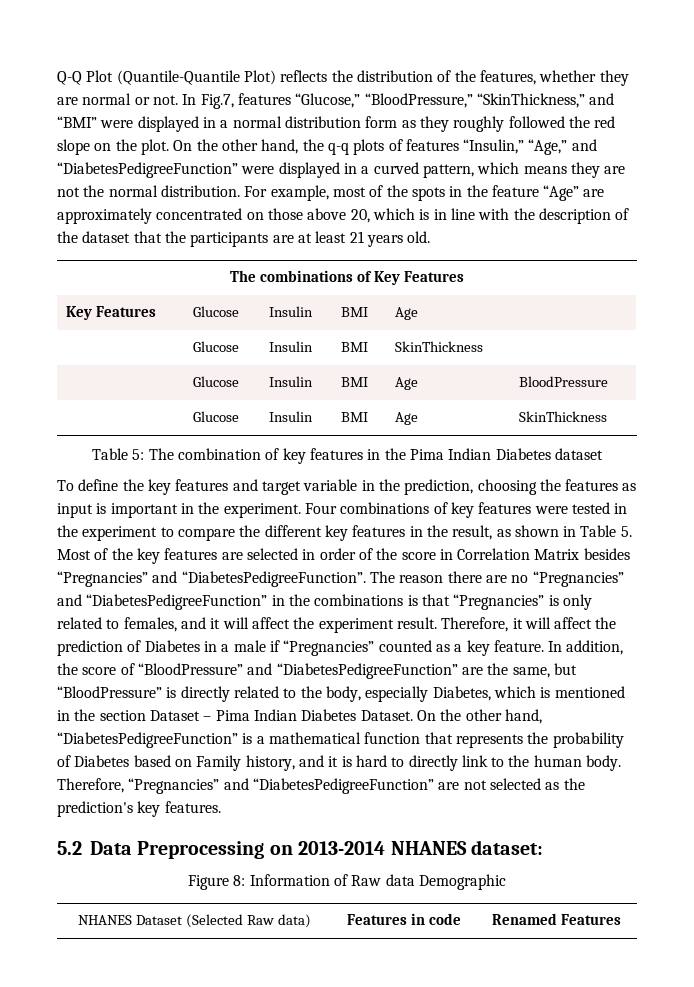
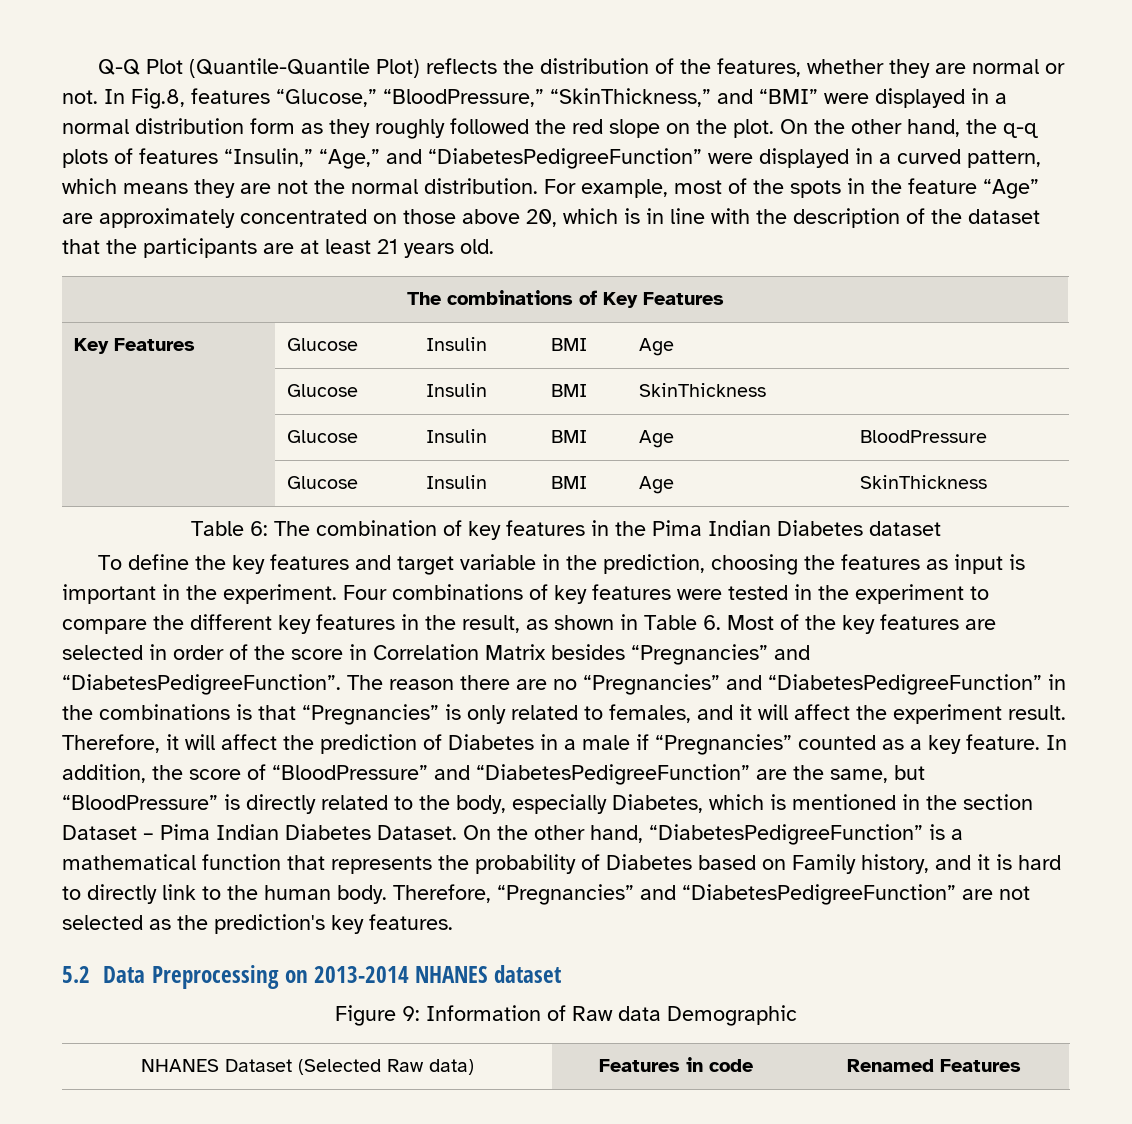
[200,94,234,109] Fig.7, -> [131,88,185,109] Fig.8,
[132,449,145,460] 5: -> [250,521,268,536] 6:
[620,526,632,537] 5. -> [703,615,721,630] 6.
[471,840,543,855] dataset: -> [494,965,562,983] dataset
[233,875,246,886] 8: -> [402,1006,420,1021] 9:

